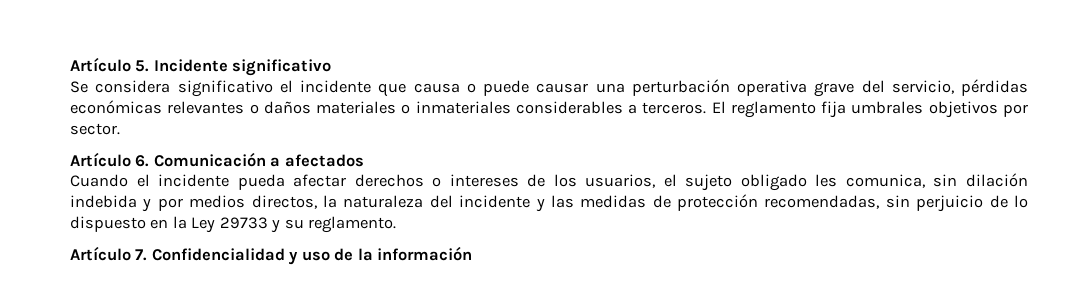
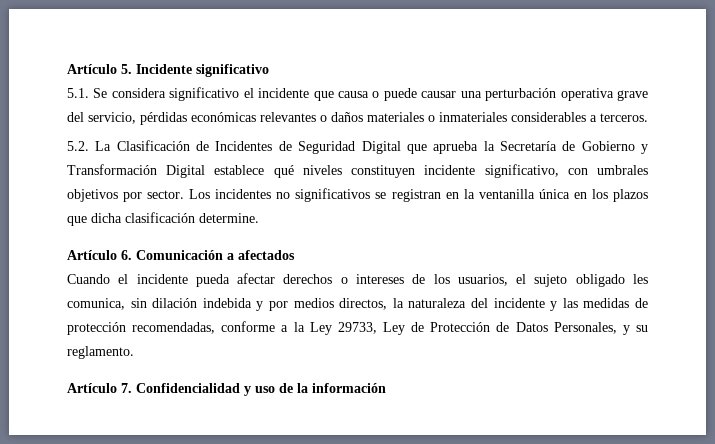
(332, 67) none -> [67,88,89,98] 5.1.
[711,101,1028,118] [70,123,120,135] El reglamento fija umbrales objetivos por sector. -> [67,140,648,154] [67,164,648,178] [67,188,648,202] [67,212,259,226] // 5.2. La Clasificación de Incidentes de Seguridad Digital que aprueba la Secretaría de Gobierno y Transformación Digital establece qué niveles constituyen incidente significativo, con umbrales objetivos por sector. Los incidentes no significativos se registran en la ventanilla única en los plazos que dicha clasificación determine.
[885,195,1029,212] [70,216,268,233] sin perjuicio de lo dispuesto en la Ley 29733 -> [221,321,617,335] conforme a la Ley 29733, Ley de Protección de Datos Personales,

